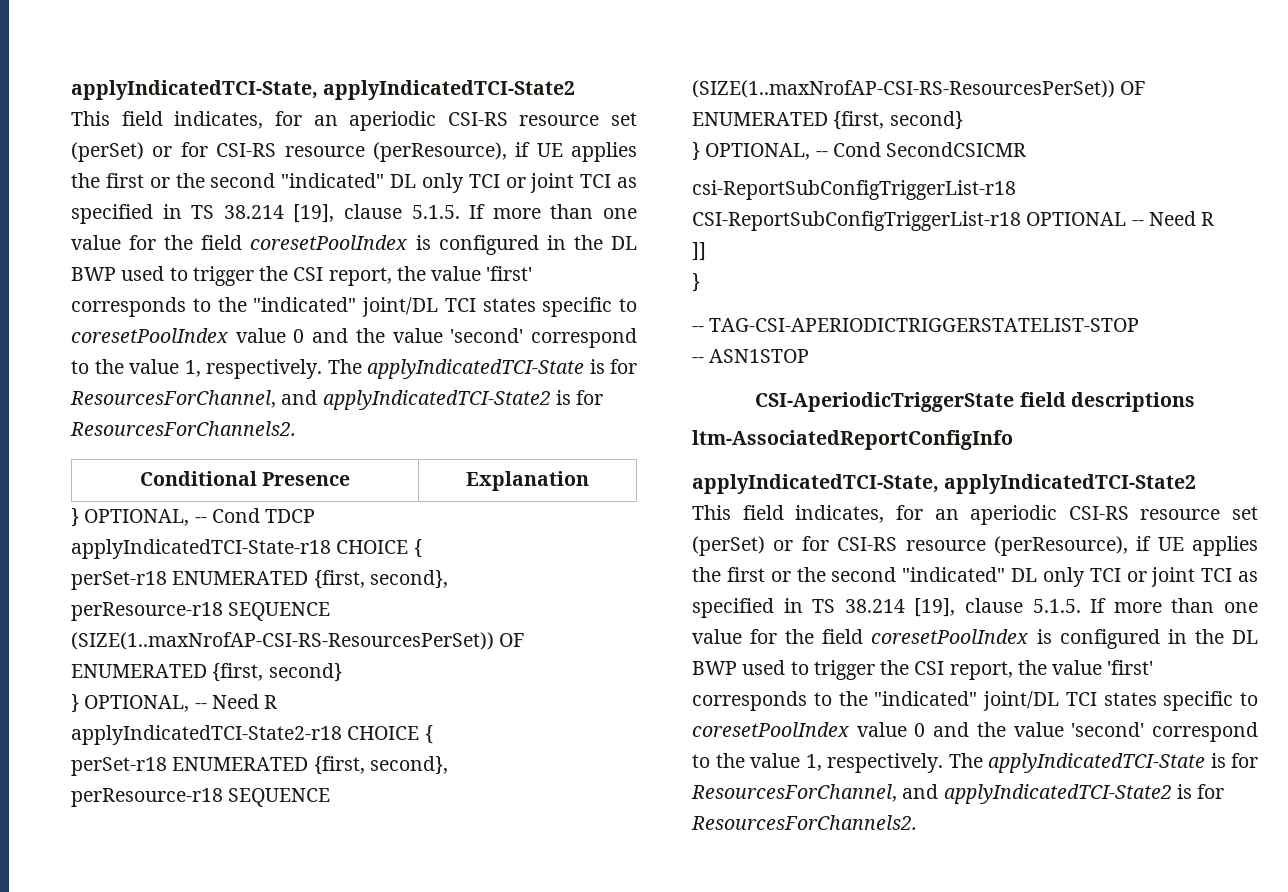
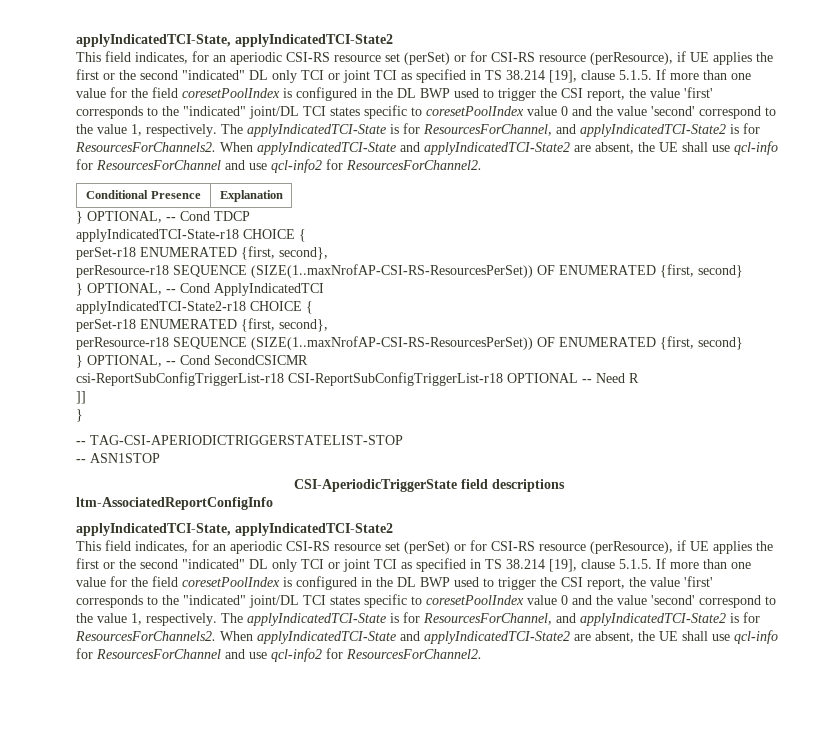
(296, 428) none -> [220,141,778,155] [76,159,482,173] When applyIndicatedTCI-State and applyIndicatedTCI-State2 are absent, the UE shall use qcl-info for ResourcesForChannel and use qcl-info2 for ResourcesForChannel2.
[211,694,278,709] Need R -> [180,283,324,296] Cond ApplyIndicatedTCI
(917, 822) none -> [220,630,778,644] [76,648,482,662] When applyIndicatedTCI-State and applyIndicatedTCI-State2 are absent, the UE shall use qcl-info for ResourcesForChannel and use qcl-info2 for ResourcesForChannel2.

